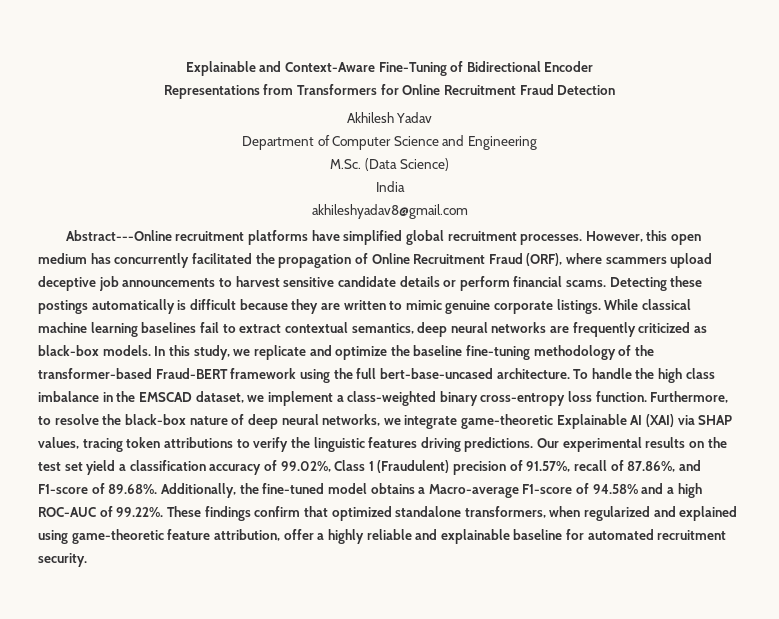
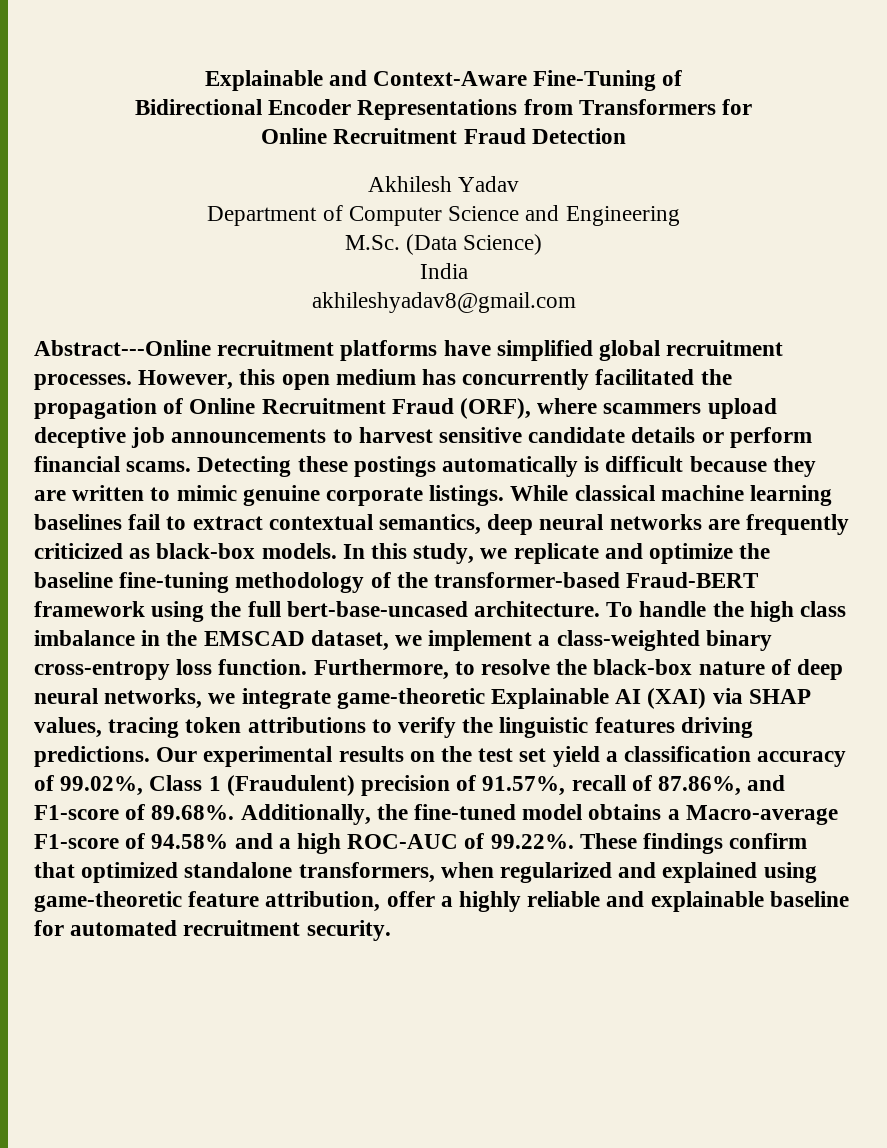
(464, 66) none -> (683, 78) //
(594, 66) // -> (352, 107) none
(399, 89) none -> (753, 107) //

